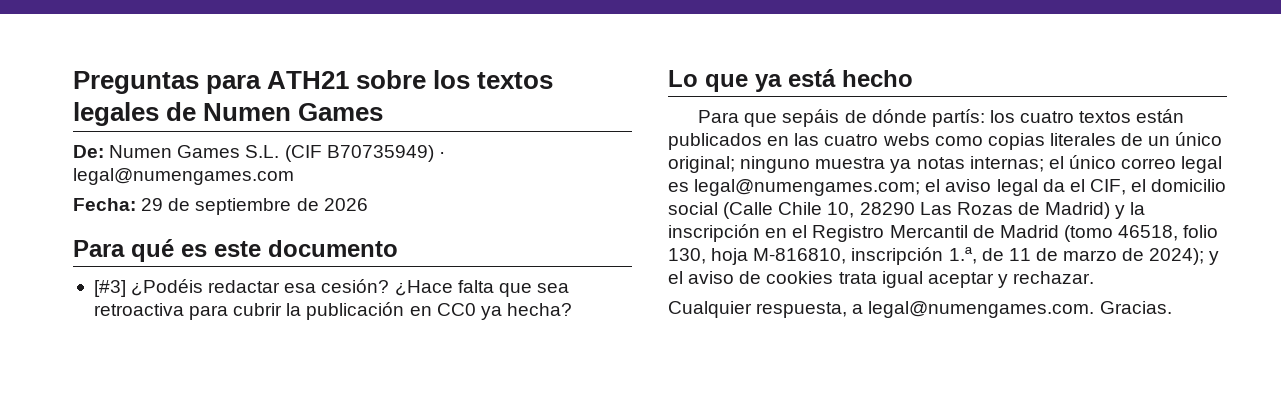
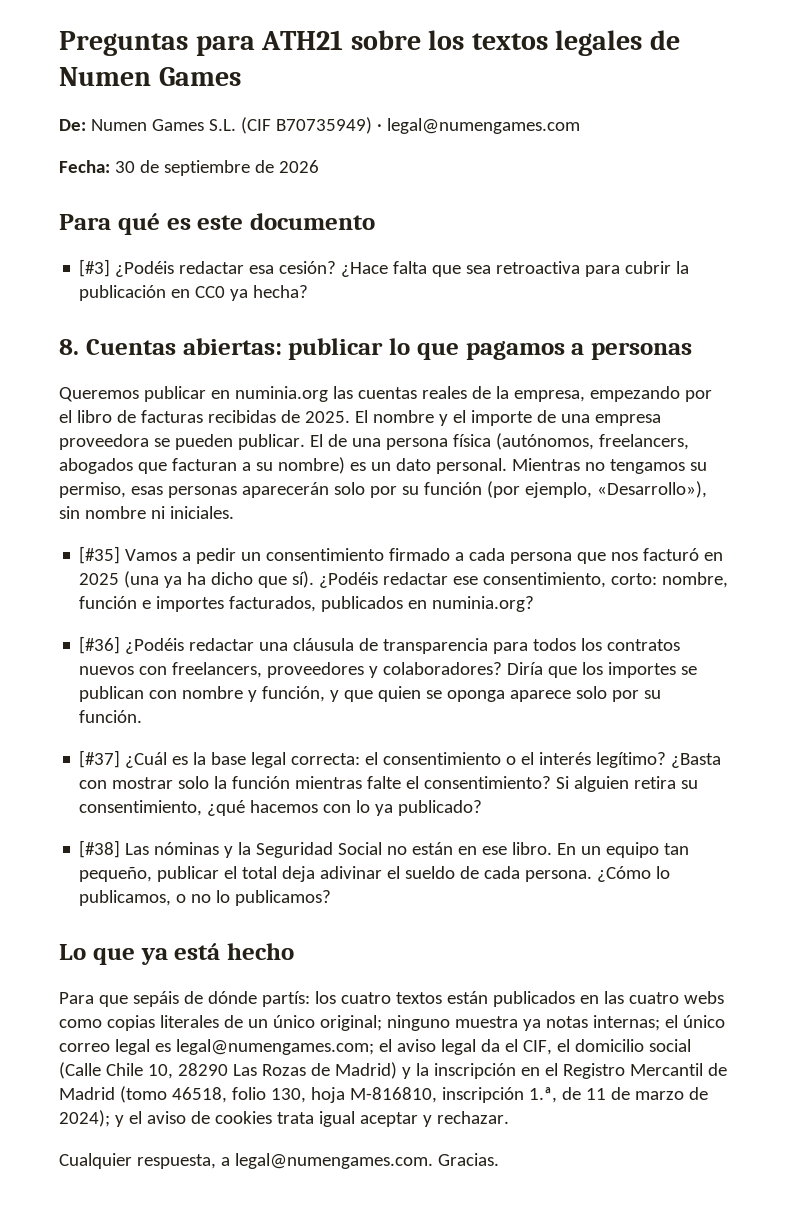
[141,198,164,211] 29 -> [114,161,135,173] 30
(572, 309) none -> [59,338,692,360] [59,386,712,402] [59,410,661,426] [59,433,689,450] [59,457,707,474] [59,481,707,498] [59,506,234,519] [79,546,724,564] [79,571,729,588] [79,596,535,612] [79,636,681,654] [79,662,698,678] [79,686,662,702] [79,710,143,723] [79,750,722,768] [79,776,699,792] [79,800,483,816] [79,840,690,858] [79,866,671,882] [79,890,332,906] // 8. Cuentas abiertas: publicar lo que pagamos a personas // Queremos publicar en numinia.org las cuentas reales de la empresa, empezando por el libro de facturas recibidas de 2025. El nombre y el importe de una empresa proveedora se pueden publicar. El de una persona física (autónomos, freelancers, abogados que facturan a su nombre) es un dato personal. Mientras no tengamos su permiso, esas personas aparecerán solo por su función (por ejemplo, «Desarrollo»), sin nombre ni iniciales. // [#35] Vamos a pedir un consentimiento firmado a cada persona que nos facturó en 2025 (una ya ha dicho que sí). ¿Podéis redactar ese consentimiento, corto: nombre, función e importes facturados, publicados en numinia.org? // [#36] ¿Podéis redactar una cláusula de transparencia para todos los contratos nuevos con freelancers, proveedores y colaboradores? Diría que los importes se publican con nombre y función, y que quien se oponga aparece solo por su función. // [#37] ¿Cuál es la base legal correcta: el consentimiento o el interés legítimo? ¿Basta con mostrar solo la función mientras falte el consentimiento? Si alguien retira su consentimiento, ¿qué hacemos con lo ya publicado? // [#38] Las nóminas y la Seguridad Social no están en ese libro. En un equipo tan pequeño, publicar el total deja adivinar el sueldo de cada persona. ¿Cómo lo publicamos, o no lo publicamos?

